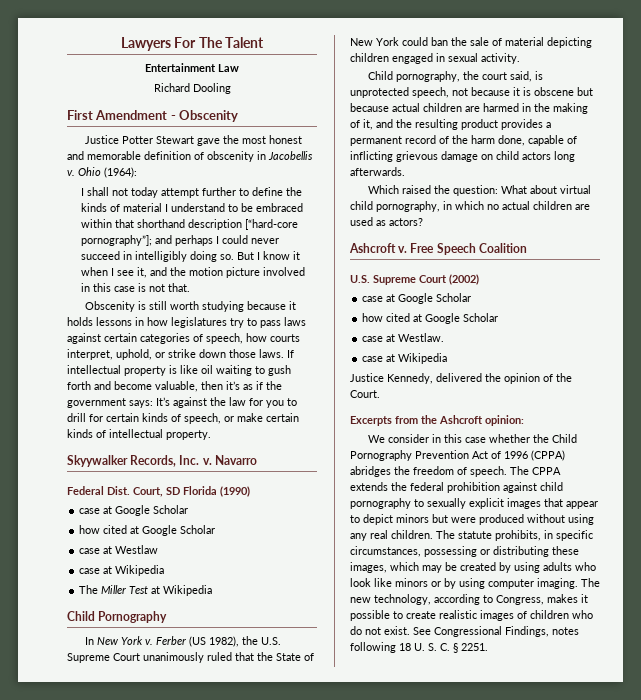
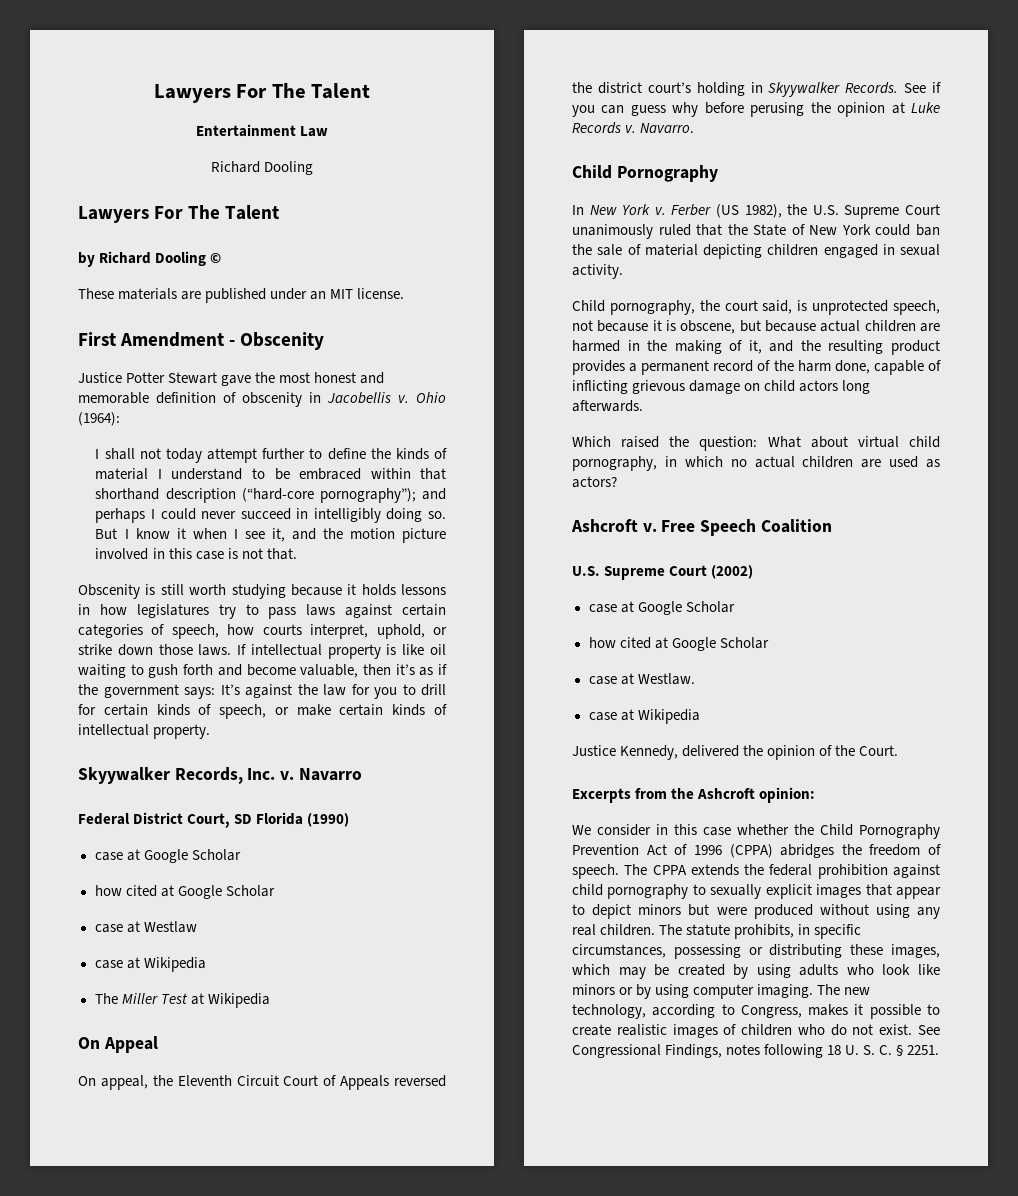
(231, 88) none -> [78,205,280,223] [78,251,222,267] [78,288,405,303] // Lawyers For The Talent // by Richard Dooling © // These materials are published under an MIT license.
[245,219,299,230] [81,235,153,246] [“hard-core pornography”]; -> [241,488,416,503] (“hard-core pornography”);
[107,486,130,495] Dist. -> [133,812,184,824] District
(213, 590) none -> [78,1036,158,1053] [78,1075,446,1090] [572,82,941,97] [572,102,940,117] [572,122,695,134] // On Appeal // On appeal, the Eleventh Circuit Court of Appeals reversed the district court’s holding in Skyywalker Records. See if you can guess why before perusing the opinion at Luke Records v. Navarro.
[534,87,574,96] obscene -> [680,320,736,334] obscene,

